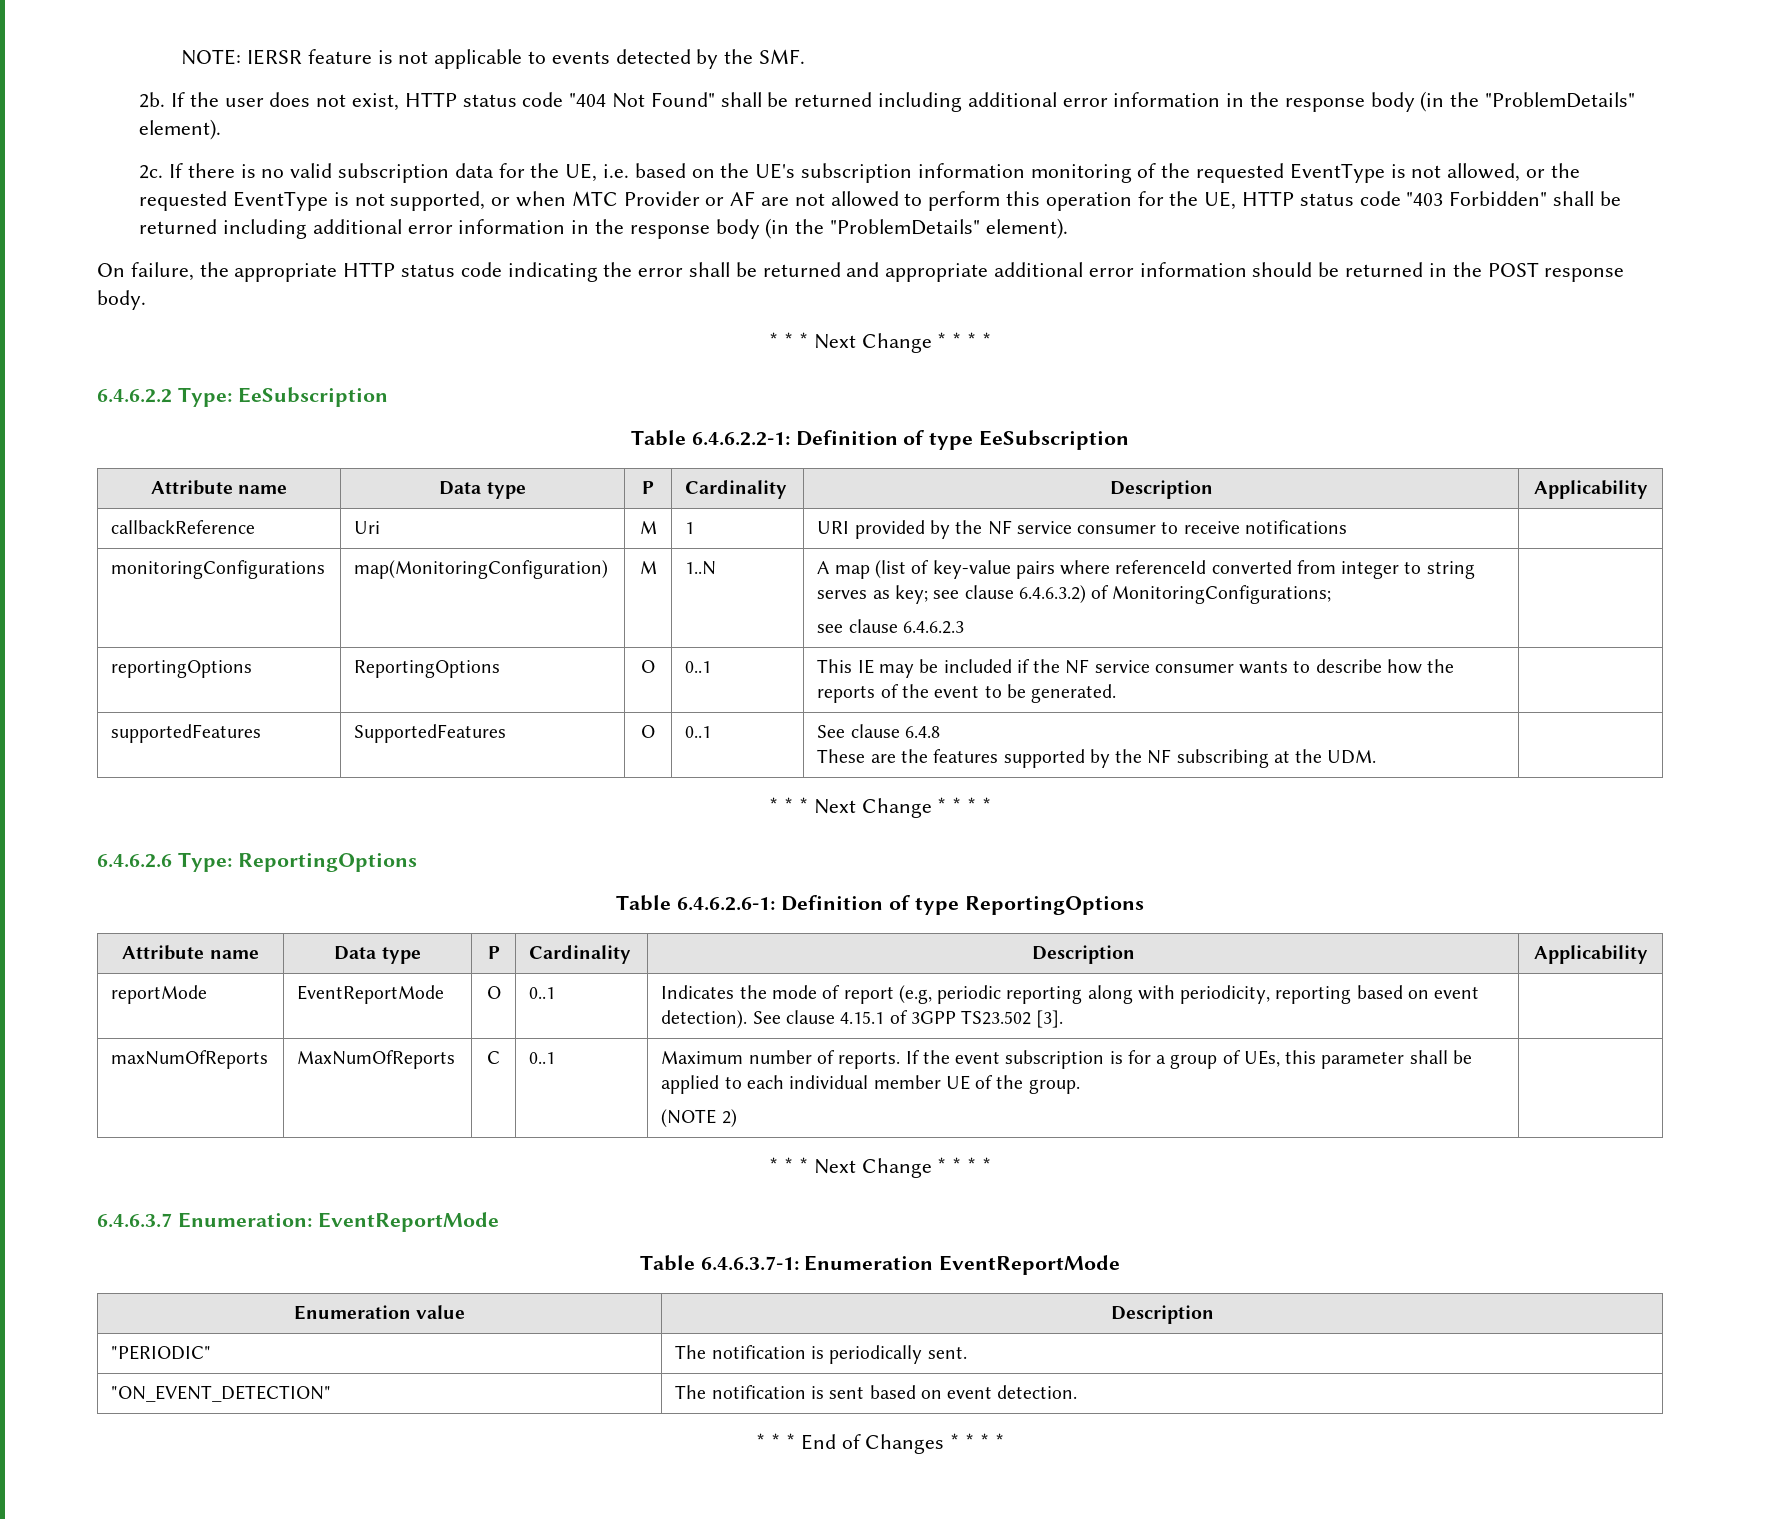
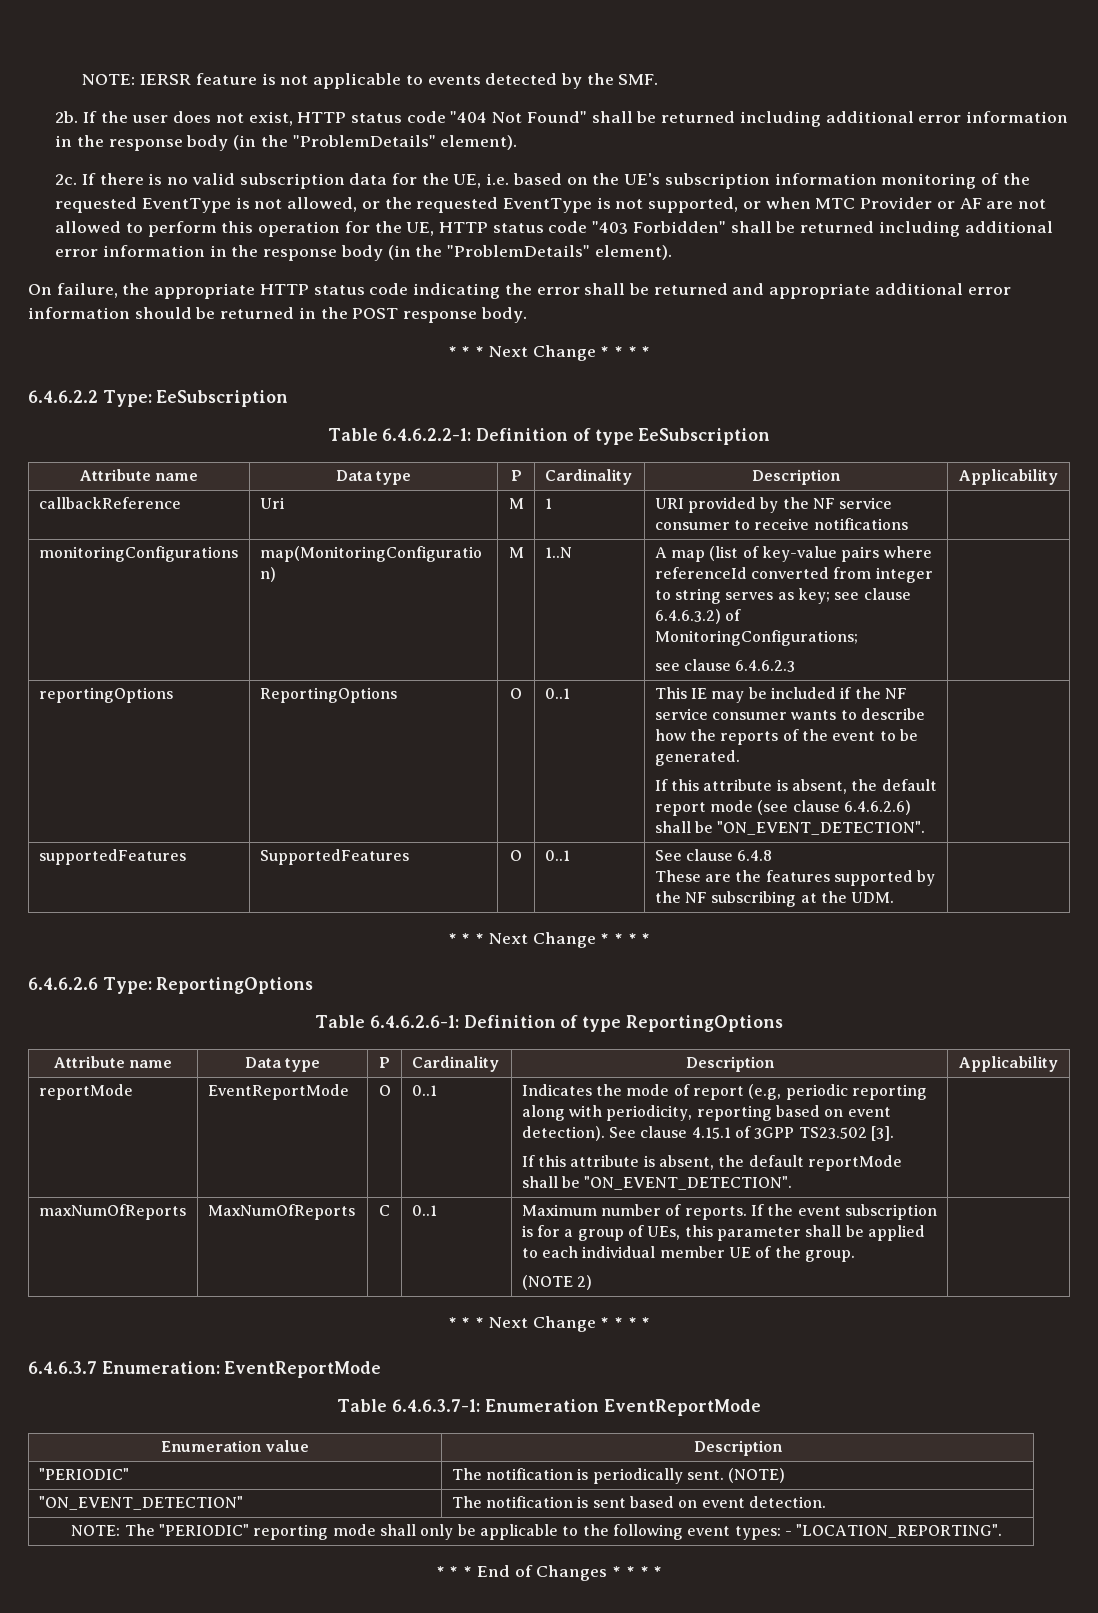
(1117, 693) none -> [654,779,937,794] [654,800,912,816] [654,821,926,835] // If this attribute is absent, the default report mode (see clause 6.4.6.2.6) shall be "ON_EVENT_DETECTION".
(1064, 1019) none -> [521,1155,903,1171] [521,1176,793,1190] // If this attribute is absent, the default reportMode shall be "ON_EVENT_DETECTION".
(967, 1352) none -> [728,1468,786,1483] (NOTE)
(1078, 1392) none -> [71,1524,1003,1540] // NOTE: The "PERIODIC" reporting mode shall only be applicable to the following event types: - "LOCATION_REPORTING".

